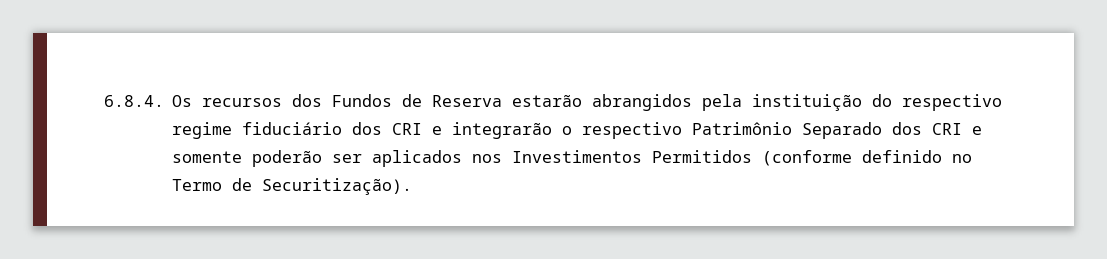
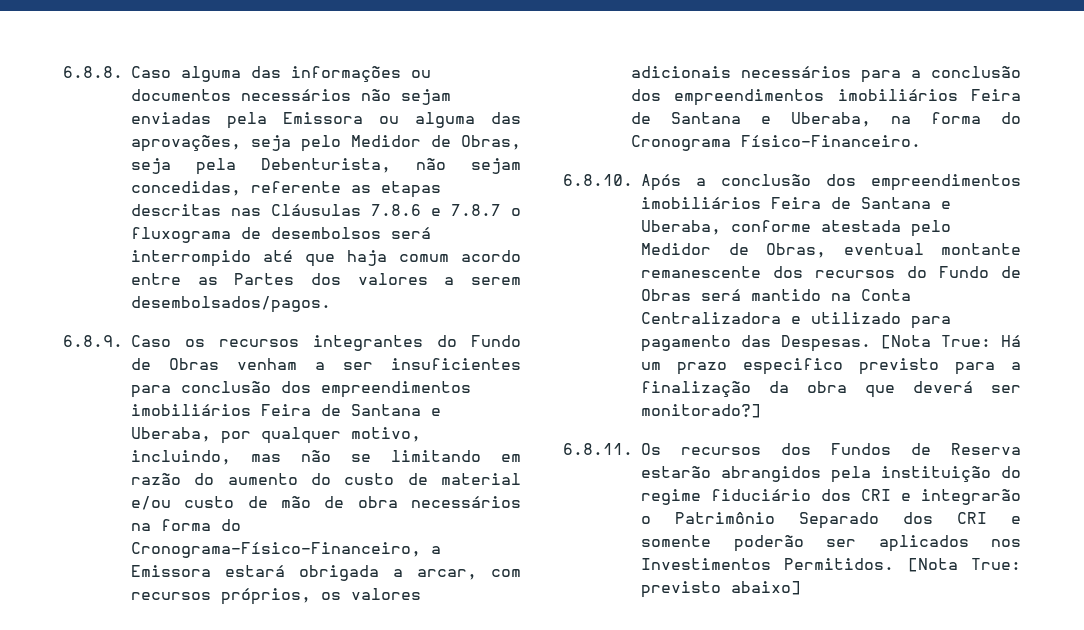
[104,95,164,107] 6.8.4. -> [63,66,431,82] [131,89,451,105] [131,112,521,129] [131,135,521,152] [131,158,521,175] [131,181,441,198] [131,204,521,216] [131,227,431,243] [131,250,521,267] [131,273,521,285] [131,296,331,313] [63,335,521,351] [131,358,521,370] [131,381,471,398] [131,404,441,416] [131,427,421,444] [131,450,521,465] [131,473,521,485] [131,496,521,510] [131,519,241,531] [131,542,441,558] [131,565,521,581] [131,588,421,605] [631,66,1021,83] [631,89,1021,106] [631,112,1021,127] [631,135,921,151] [563,174,1021,191] [641,197,951,209] [641,220,951,237] [641,243,1021,258] [641,266,1021,278] [641,289,911,301] [641,312,951,329] [641,335,1021,352] [641,358,1021,375] [641,381,1021,398] [641,404,761,418] [563,443,633,455] 6.8.8. Caso alguma das informações ou documentos necessários não sejam enviadas pela Emissora ou alguma das aprovações, seja pelo Medidor de Obras, seja pela Debenturista, não sejam concedidas, referente as etapas descritas nas Cláusulas 7.8.6 e 7.8.7 o fluxograma de desembolsos será interrompido até que haja comum acordo entre as Partes dos valores a serem desembolsados/pagos. // 6.8.9. Caso os recursos integrantes do Fundo de Obras venham a ser insuficientes para conclusão dos empreendimentos imobiliários Feira de Santana e Uberaba, por qualquer motivo, incluindo, mas não se limitando em razão do aumento do custo de material e/ou custo de mão de obra necessários na forma do Cronograma-Físico-Financeiro, a Emissora estará obrigada a arcar, com recursos próprios, os valores adicionais necessários para a conclusão dos empreendimentos imobiliários Feira de Santana e Uberaba, na forma do Cronograma Físico-Financeiro. // 6.8.10. Após a conclusão dos empreendimentos imobiliários Feira de Santana e Uberaba, conforme atestada pelo Medidor de Obras, eventual montante remanescente dos recursos do Fundo de Obras será mantido na Conta Centralizadora e utilizado para pagamento das Despesas. [Nota True: Há um prazo especifico previsto para a finalização da obra que deverá ser monitorado?] // 6.8.11.
[902,94,1003,111] respectivo -> (1021, 472) none
[582,122,683,139] respectivo -> (651, 520) none
[652,150,973,166] [172,178,413,195] Permitidos (conforme definido no Termo de Securitização). -> [784,558,1021,572] [641,581,801,598] Permitidos. [Nota True: previsto abaixo]

